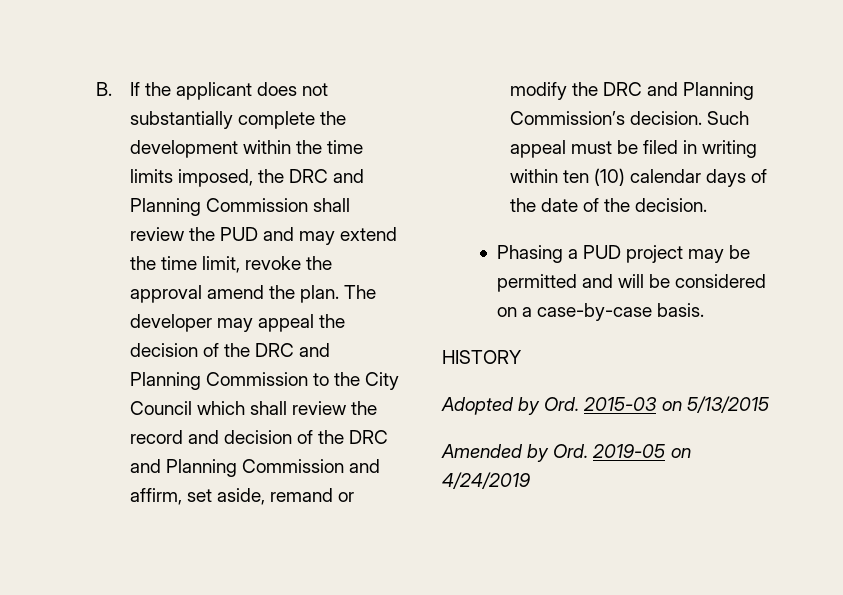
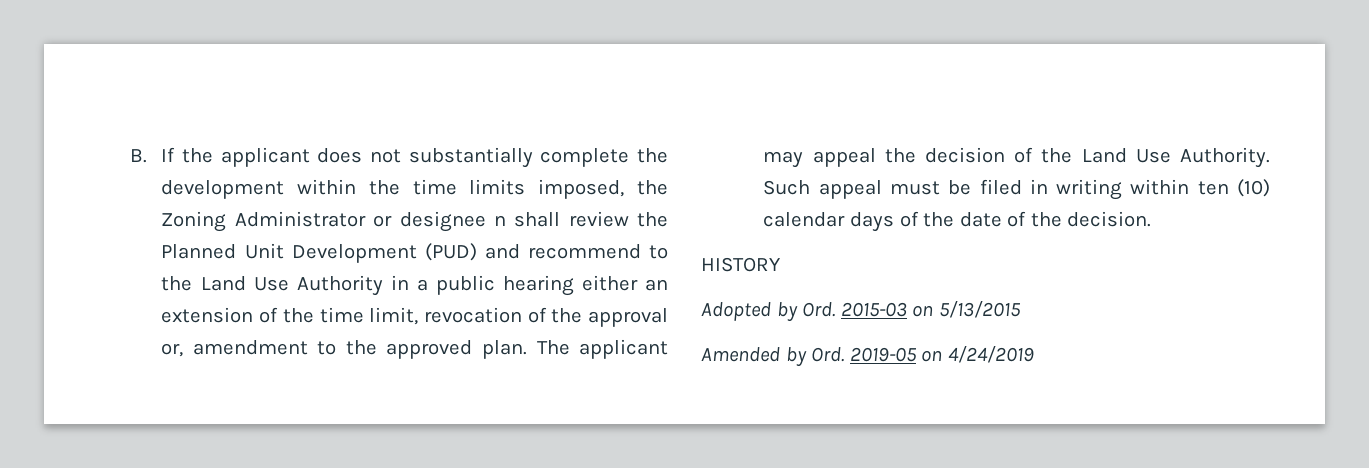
[288,169,365,183] [129,198,350,216] [129,227,398,245] [129,256,333,273] [129,285,295,303] DRC and Planning Commission shall review the PUD and may extend the time limit, revoke the approval amend the -> [161,211,668,232] [161,243,669,263] [161,275,669,296] [161,307,668,327] [161,340,473,359] Zoning Administrator or designee n shall review the Planned Unit Development (PUD) and recommend to the Land Use Authority in a public hearing either an extension of the time limit, revocation of the approval or, amendment to the approved
[129,314,212,332] developer -> [579,339,668,359] applicant
[254,343,331,357] [129,372,400,390] [129,401,378,415] [129,430,389,444] [129,459,380,477] [129,488,355,505] [509,82,755,100] [509,111,702,125] DRC and Planning Commission to the City Council which shall review the record and decision of the DRC and Planning Commission and affirm, set aside, remand or modify the DRC and Planning Commission’s decision. -> [1081,147,1270,168] Land Use Authority.
[496,245,751,263] [496,274,767,292] [496,303,705,321] // Phasing a PUD project may be permitted and will be considered on a case-by-case basis. -> (1152, 219) none

